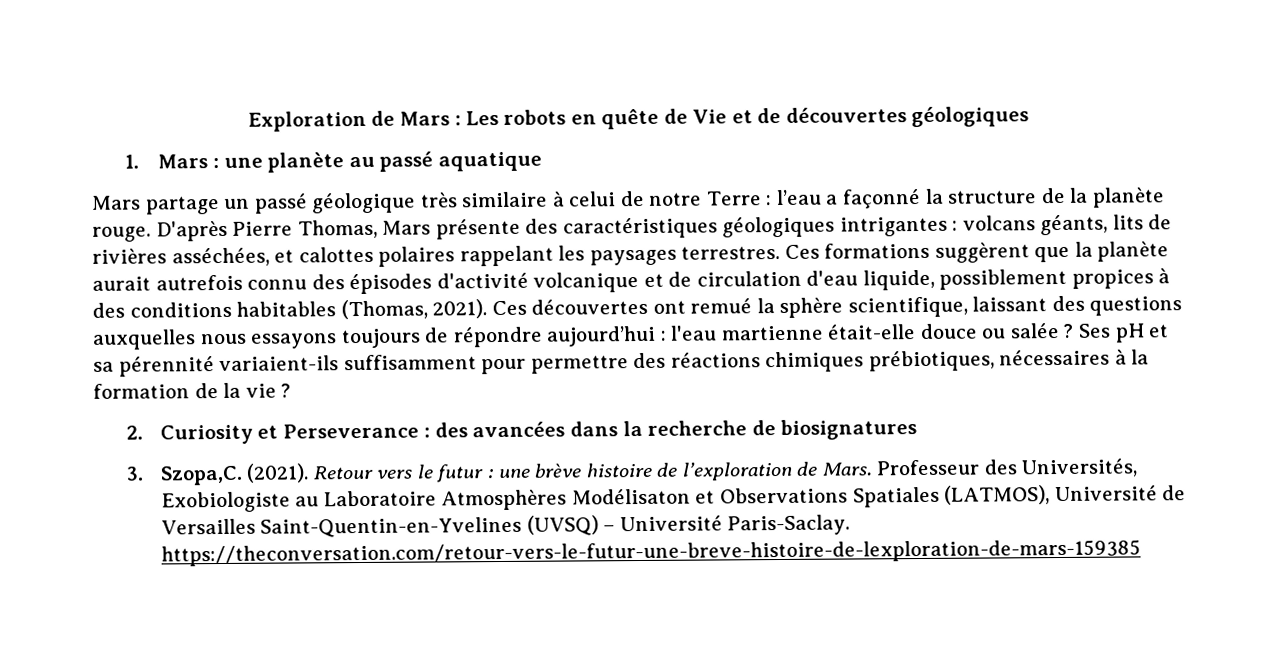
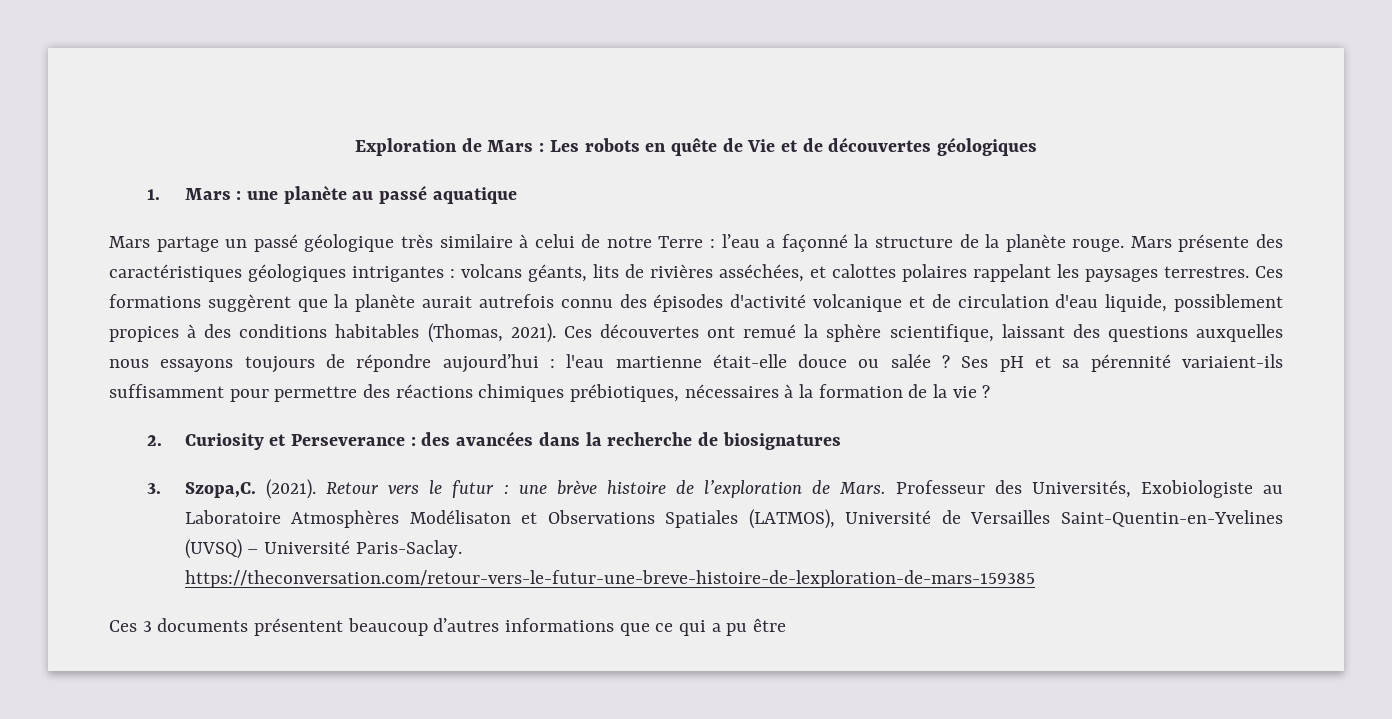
[155,219,378,242] D'après Pierre Thomas, -> (1125, 245) none
(1141, 553) none -> [109,618,787,636] // Ces 3 documents présentent beaucoup d’autres informations que ce qui a pu être

